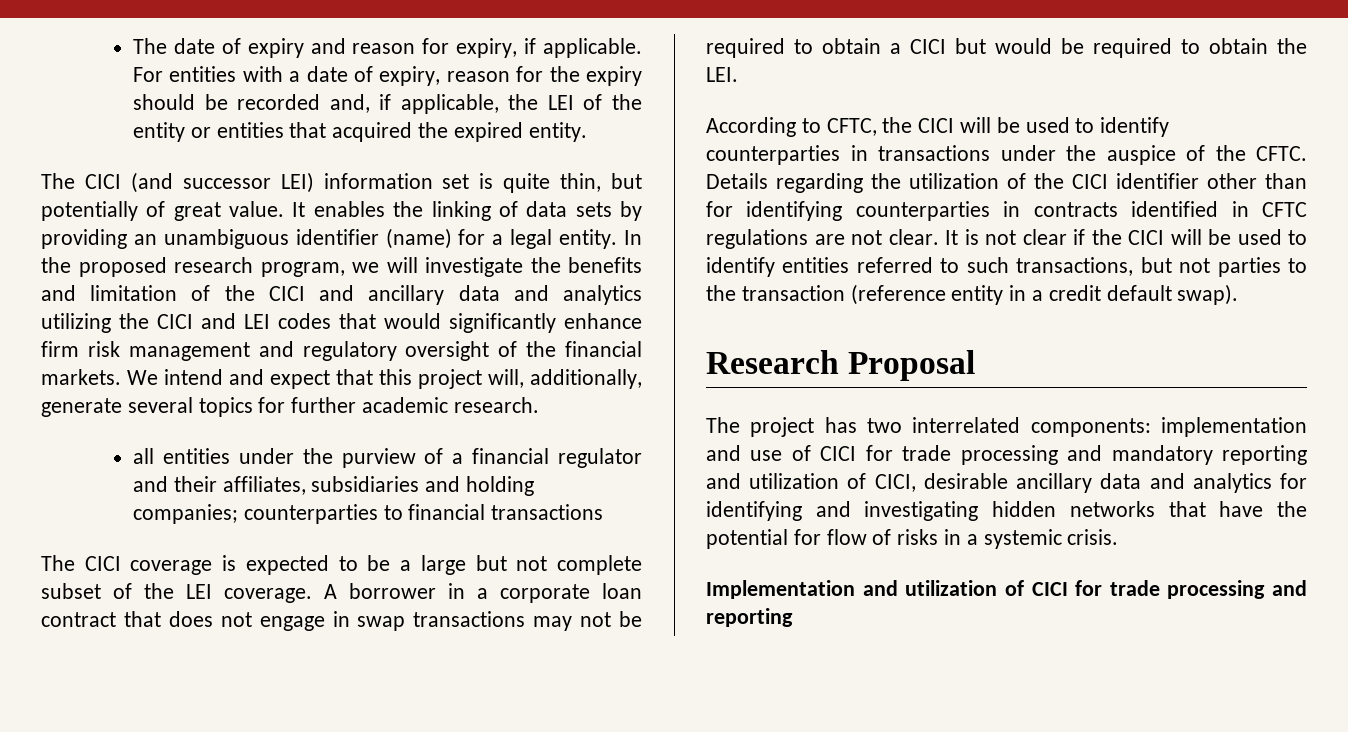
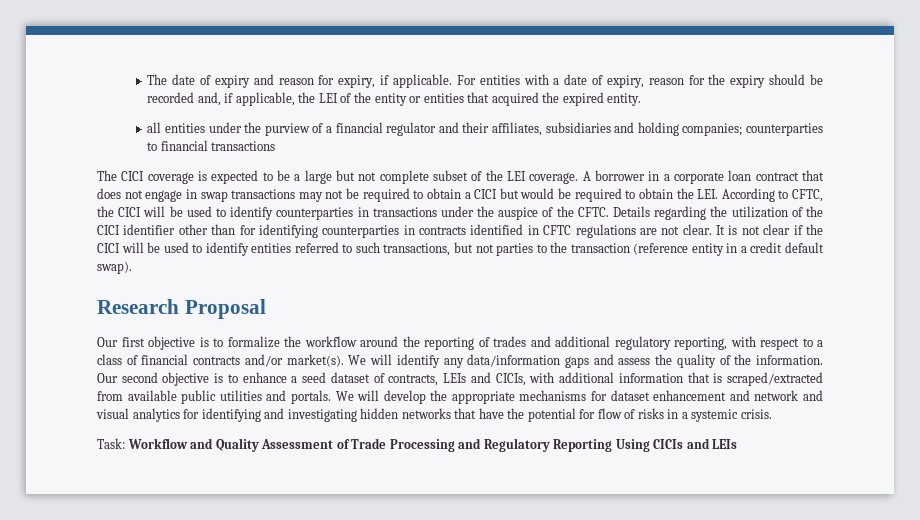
[41,172,642,193] [41,201,643,221] [41,228,643,249] [41,257,642,277] [41,285,642,305] [41,313,642,333] [41,341,642,361] [41,369,642,389] [41,397,539,417] // The CICI (and successor LEI) information set is quite thin, but potentially of great value. It enables the linking of data sets by providing an unambiguous identifier (name) for a legal entity. In the proposed research program, we will investigate the benefits and limitation of the CICI and ancillary data and analytics utilizing the CICI and LEI codes that would significantly enhance firm risk management and regulatory oversight of the financial markets. We intend and expect that this project will, additionally, generate several topics for further academic research. -> (642, 99) none
(738, 74) // -> (719, 194) none
[706,417,1307,437] [706,445,1307,465] [706,473,1185,493] The project has two interrelated components: implementation and use of CICI for trade processing and mandatory reporting and utilization of CICI, desirable ancillary data and -> [97,336,823,350] [97,354,823,368] [97,372,823,386] [97,390,823,404] [96,408,129,419] Our first objective is to formalize the workflow around the reporting of trades and additional regulatory reporting, with respect to a class of financial contracts and/or market(s). We will identify any data/information gaps and assess the quality of the information. Our second objective is to enhance a seed dataset of contracts, LEIs and CICIs, with additional information that is scraped/extracted from available public utilities and portals. We will develop the appropriate mechanisms for dataset enhancement and network and visual
[706,580,1307,599] [706,608,793,627] Implementation and utilization of CICI for trade processing and reporting -> [97,438,738,452] Task: Workflow and Quality Assessment of Trade Processing and Regulatory Reporting Using CICIs and LEIs

